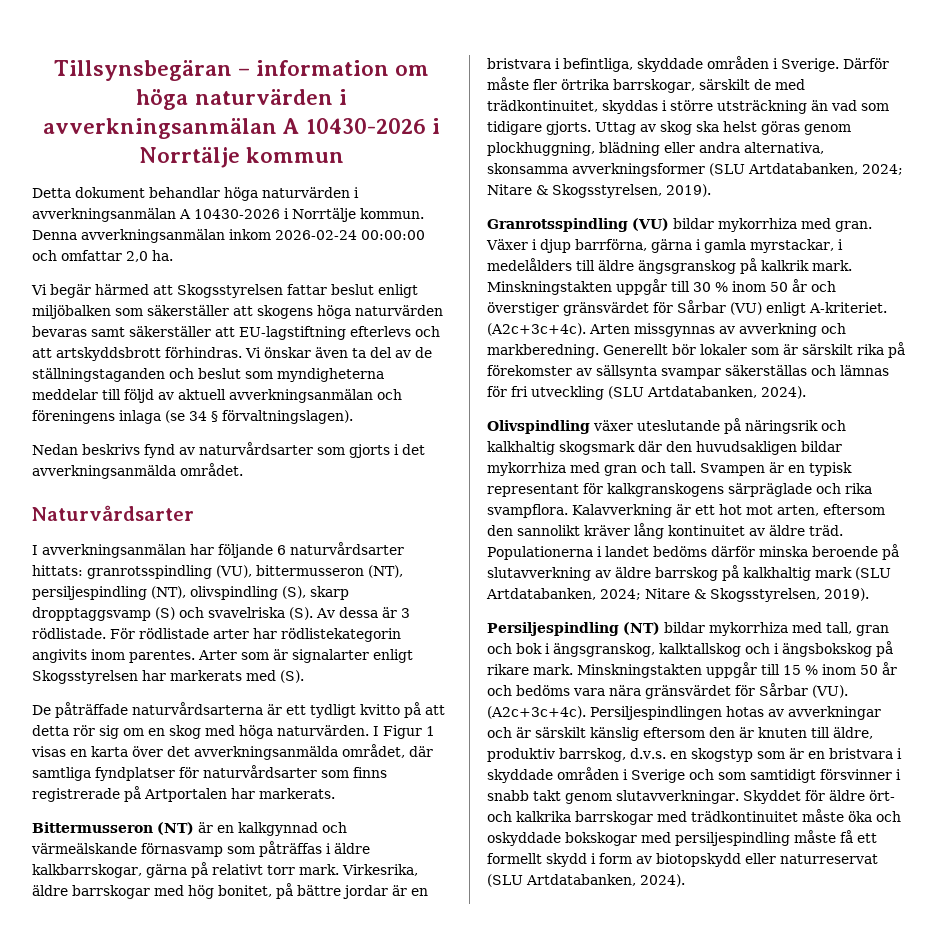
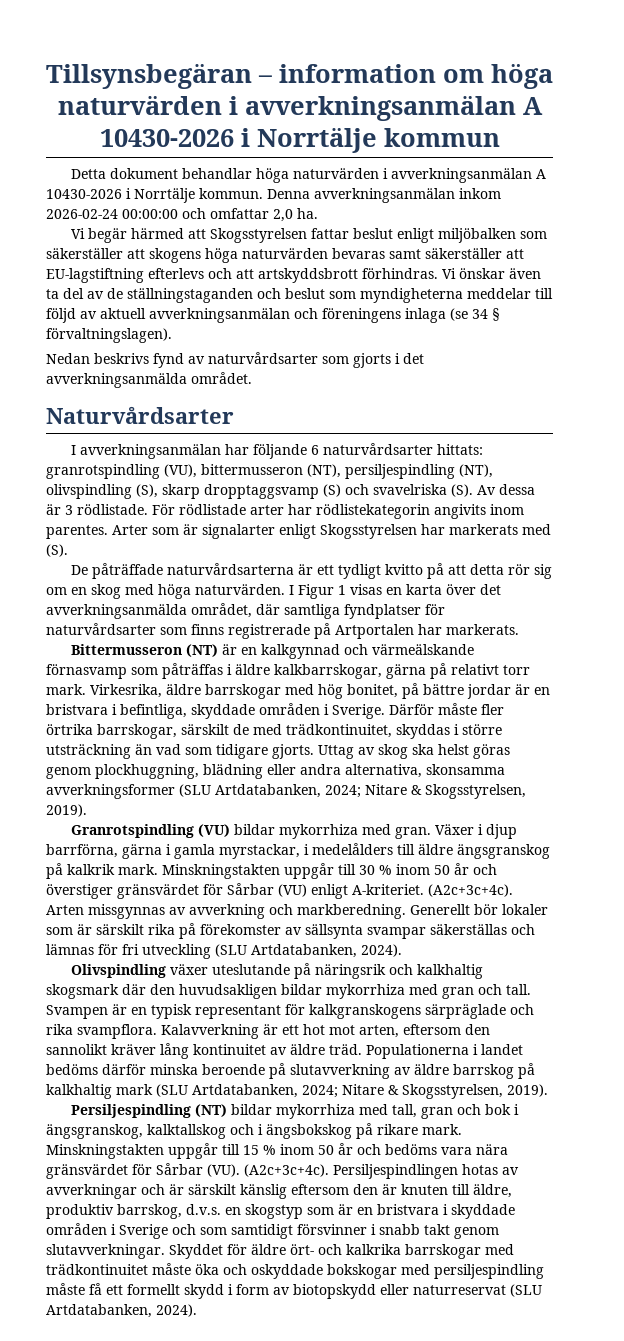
[87,565,212,579] granrotsspindling -> [46,464,160,479] granrotspindling
[487,218,628,232] Granrotsspindling -> [71,824,195,838] Granrotspindling

